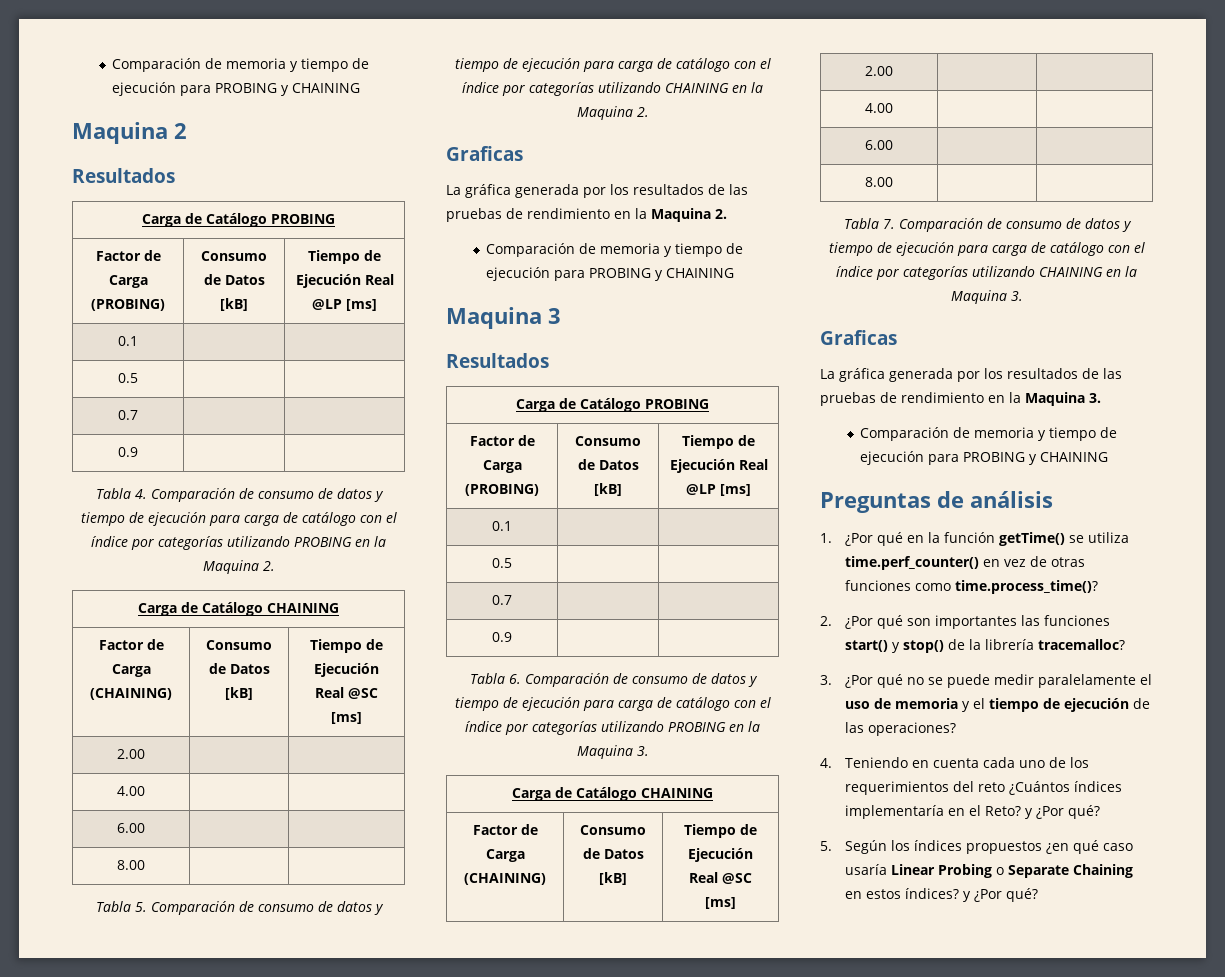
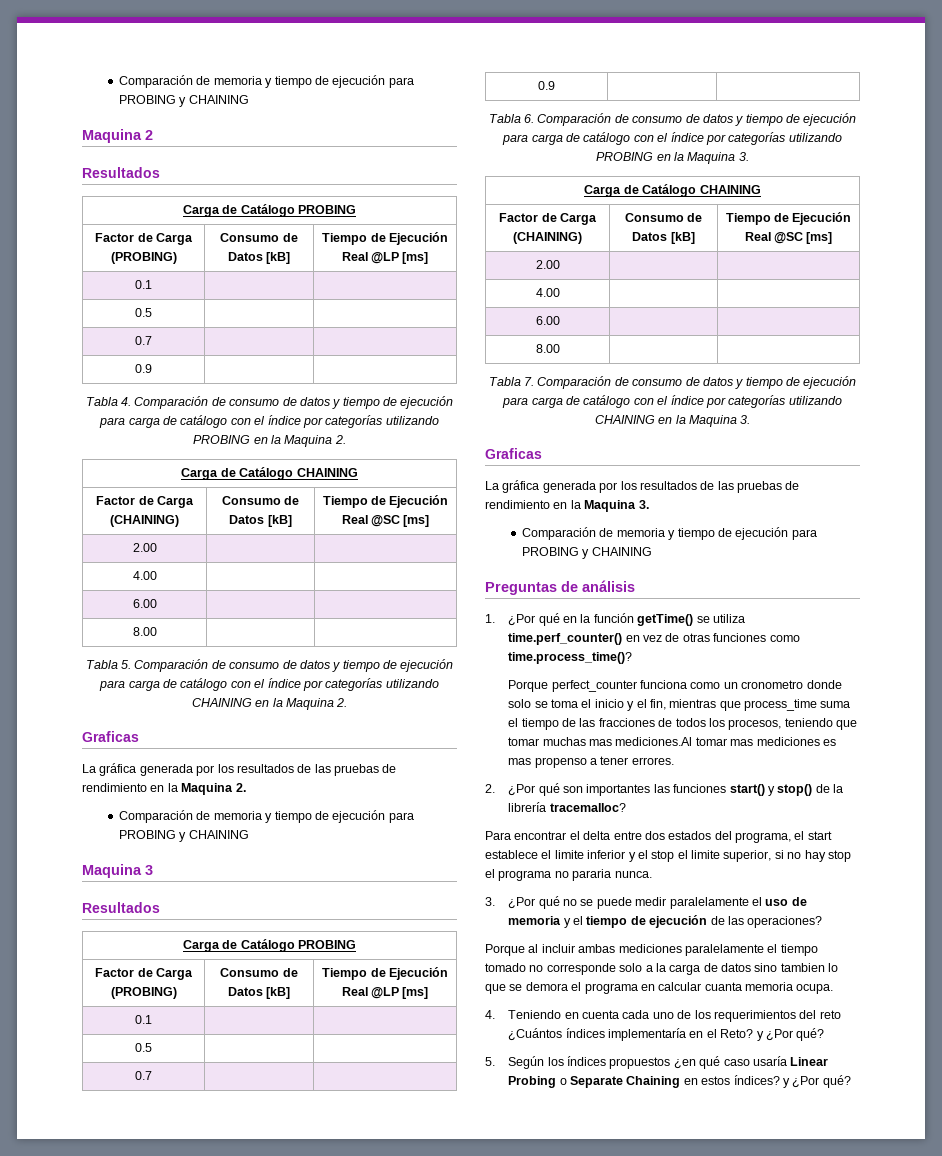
(1098, 587) none -> [508,680,842,692] [508,699,851,711] [508,718,858,730] [508,737,836,746] [508,756,674,768] // Porque perfect_counter funciona como un cronometro donde solo se toma el inicio y el fin, mientras que process_time suma el tiempo de las fracciones de todos los procesos, teniendo que tomar muchas mas mediciones.Al tomar mas mediciones es mas propenso a tener errores.
(1125, 644) none -> [485,831,832,843] [485,850,851,862] [485,869,652,881] // Para encontrar el delta entre dos estados del programa, el start establece el limite inferior y el stop el limite superior, si no hay stop el programa no pararia nunca.
(956, 729) none -> [485,944,818,956] [485,963,839,975] [485,982,834,994] // Porque al incluir ambas mediciones paralelamente el tiempo tomado no corresponde solo a la carga de datos sino tambien lo que se demora el programa en calcular cuanta memoria ocupa.

